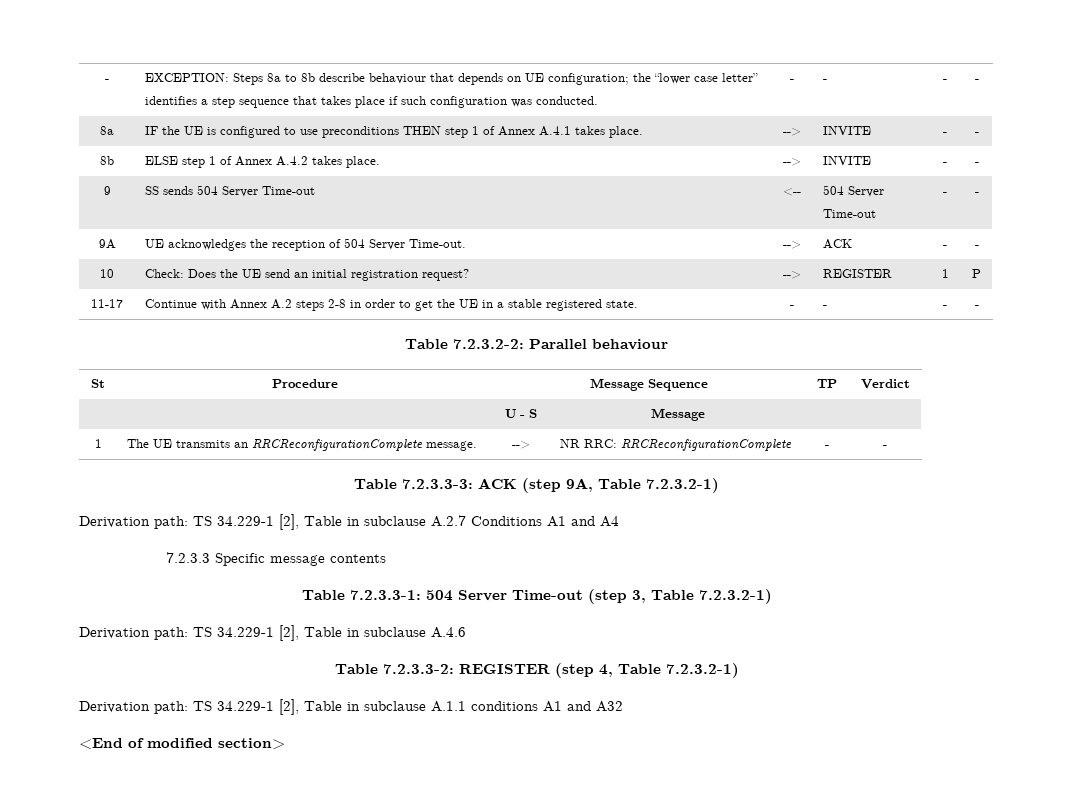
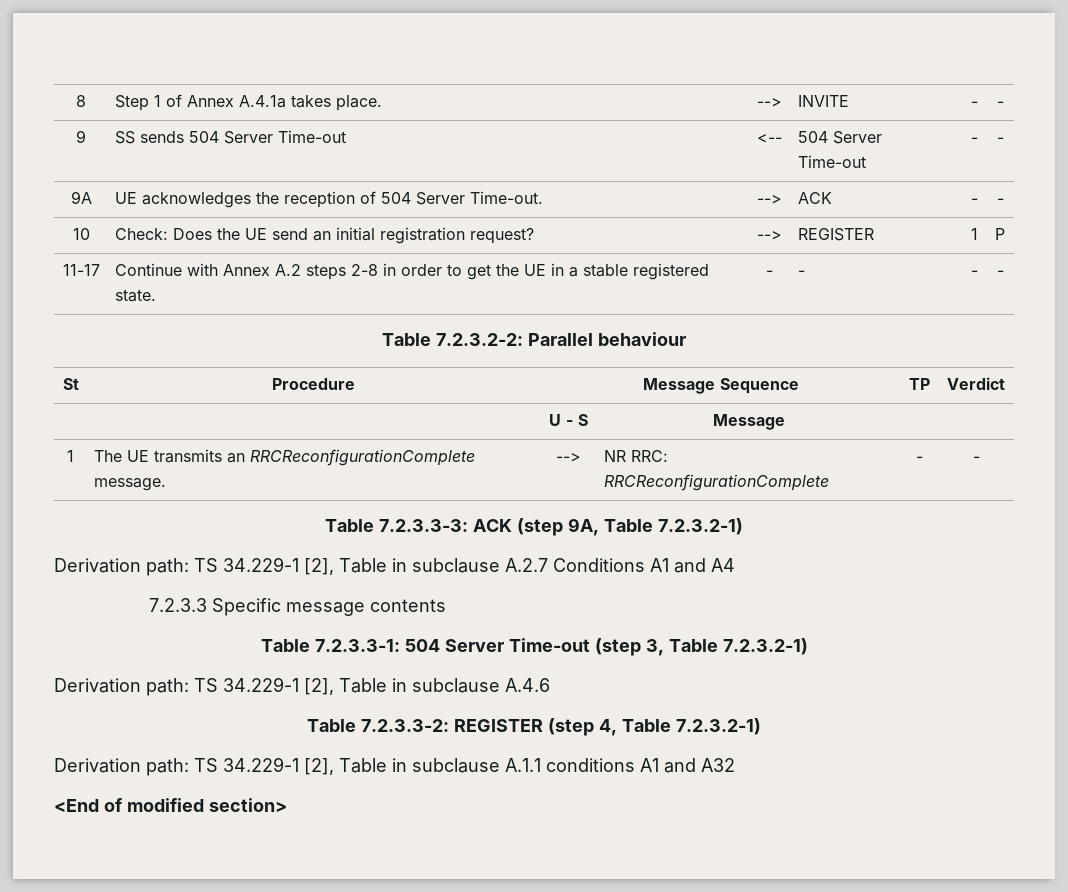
[105,79,109,82] [145,73,759,85] [145,96,599,108] [789,79,794,82] [823,79,828,82] [943,79,947,82] [974,79,979,82] [100,126,114,135] [145,126,644,138] [782,128,801,136] [823,126,872,135] [943,132,947,135] [974,132,979,135] [100,156,114,165] [145,156,309,168] - | EXCEPTION: Steps 8a to 8b describe behaviour that depends on UE configuration; the “lower case letter” identifies a step sequence that takes place if such configuration was conducted. | - | - | - | - // 8a | IF the UE is configured to use preconditions THEN step 1 of Annex A.4.1 takes place. | --> | INVITE | - | - // 8b | ELSE step 1 of Annex A.4.2 -> [76,95,86,107] [114,94,286,111] 8 | Step 1 of Annex A.4.1a

